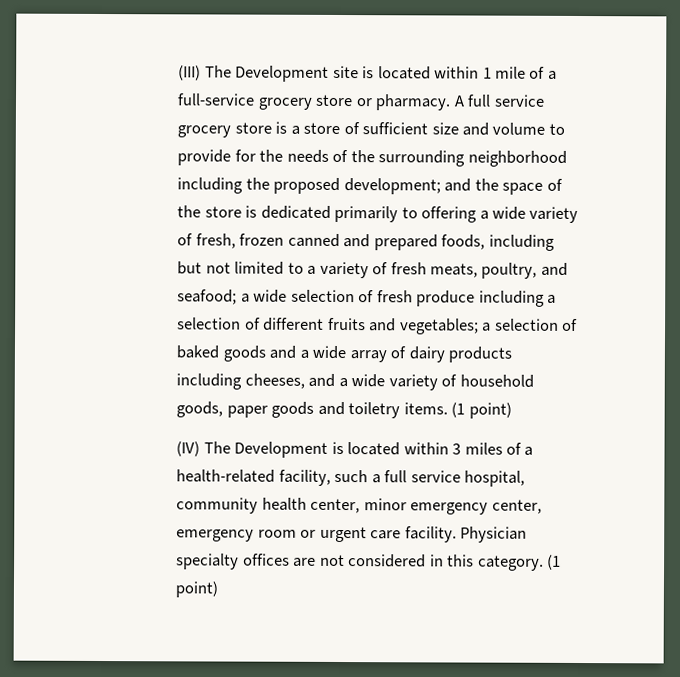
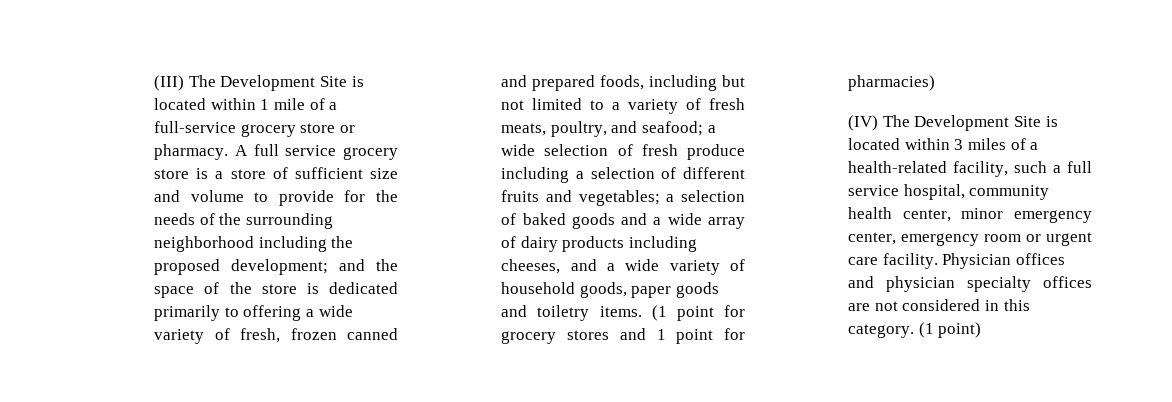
[332,65,359,79] site -> [320,76,348,87] Site
[468,402,512,419] point) -> [676,305,745,321] [501,328,745,344] [848,75,936,91] point for grocery stores and 1 point for pharmacies)
(329, 449) none -> [1014,116,1042,127] Site
(528, 534) none -> [1016,253,1066,265] [848,276,956,292] offices and physician

